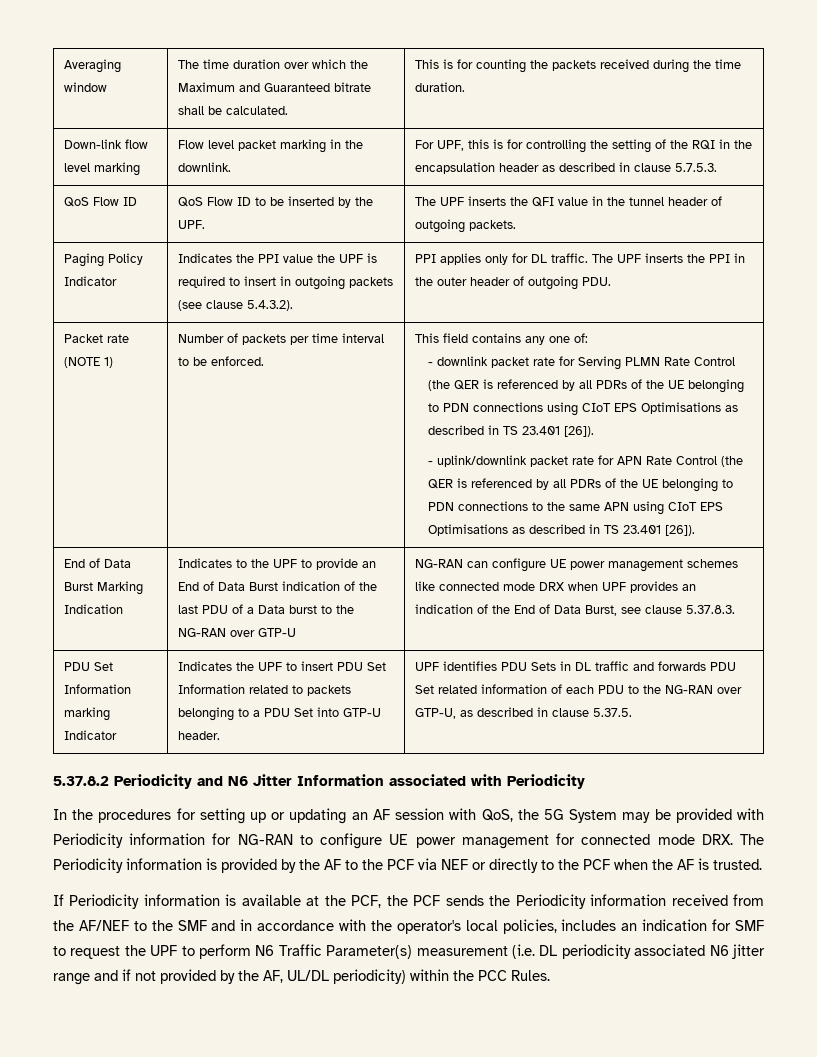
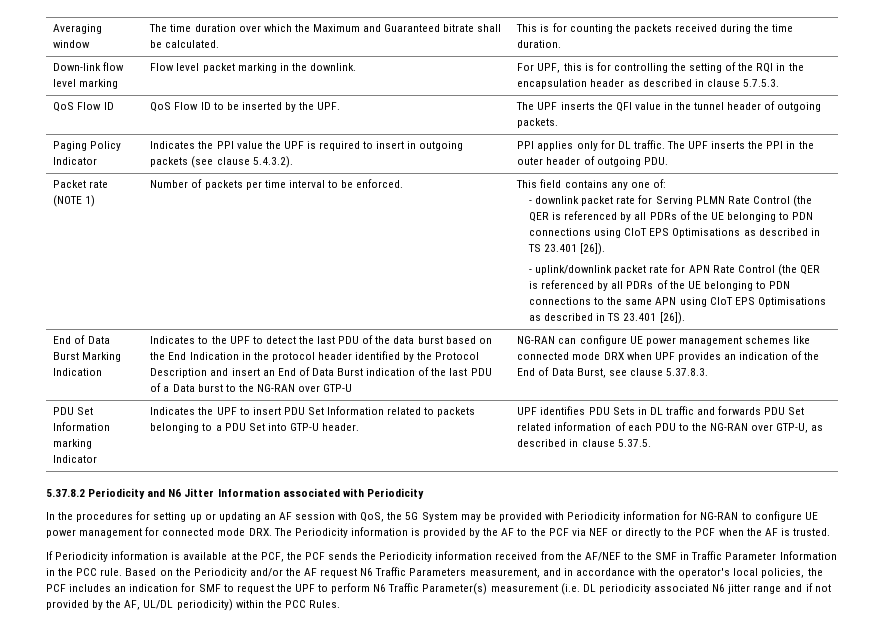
[315,558,358,570] provide -> [265,335,492,344] [150,351,480,362] [150,368,260,378] detect the last PDU of the data burst based on the End Indication in the protocol header identified by the Protocol Description and insert
(207, 925) none -> [680,551,837,560] [46,567,540,578] in Traffic Parameter Information in the PCC rule. Based on the Periodicity and/or the AF request N6 Traffic Parameters measurement,
(557, 926) none -> [807,568,823,576] [46,584,66,592] the PCF

